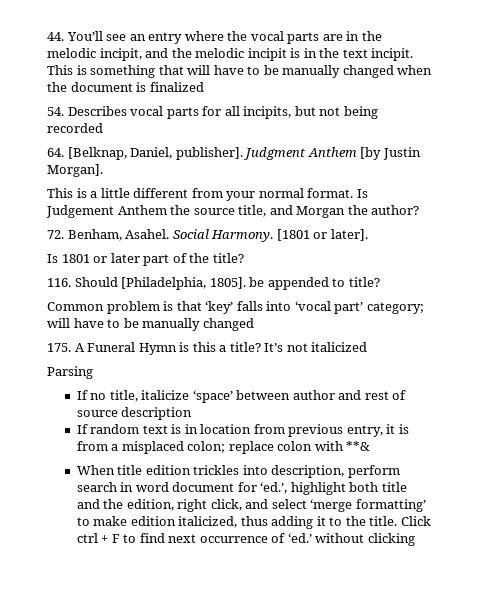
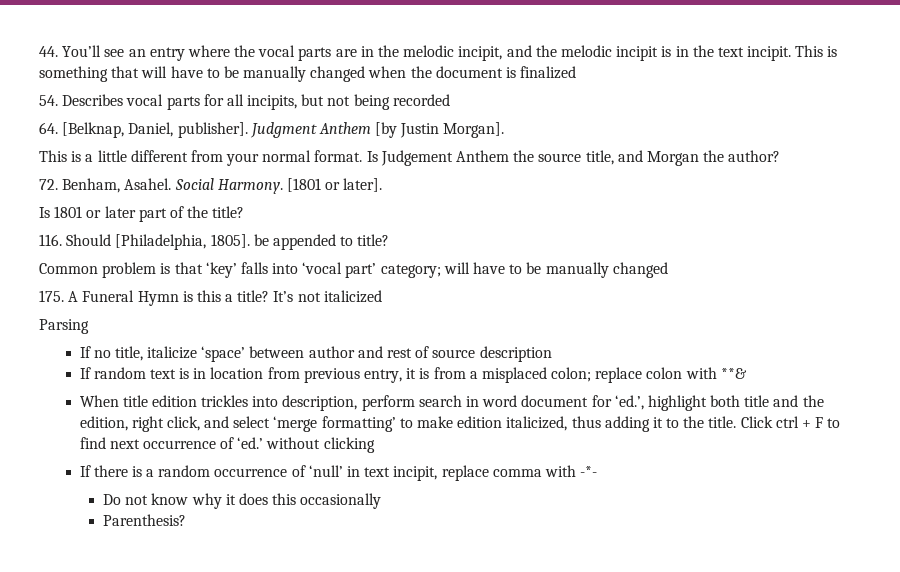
(415, 539) none -> [79,465,598,481] [102,493,382,509] [102,514,186,526] // If there is a random occurrence of ‘null’ in text incipit, replace comma with -*- // Do not know why it does this occasionally // Parenthesis?

